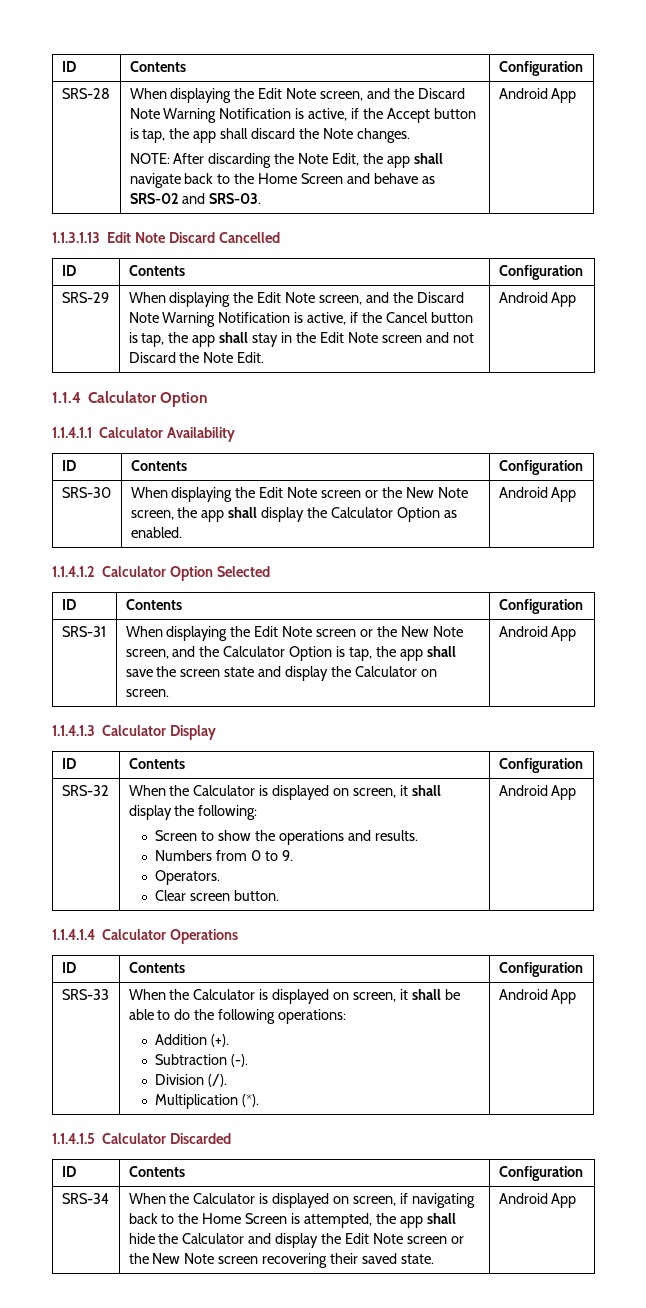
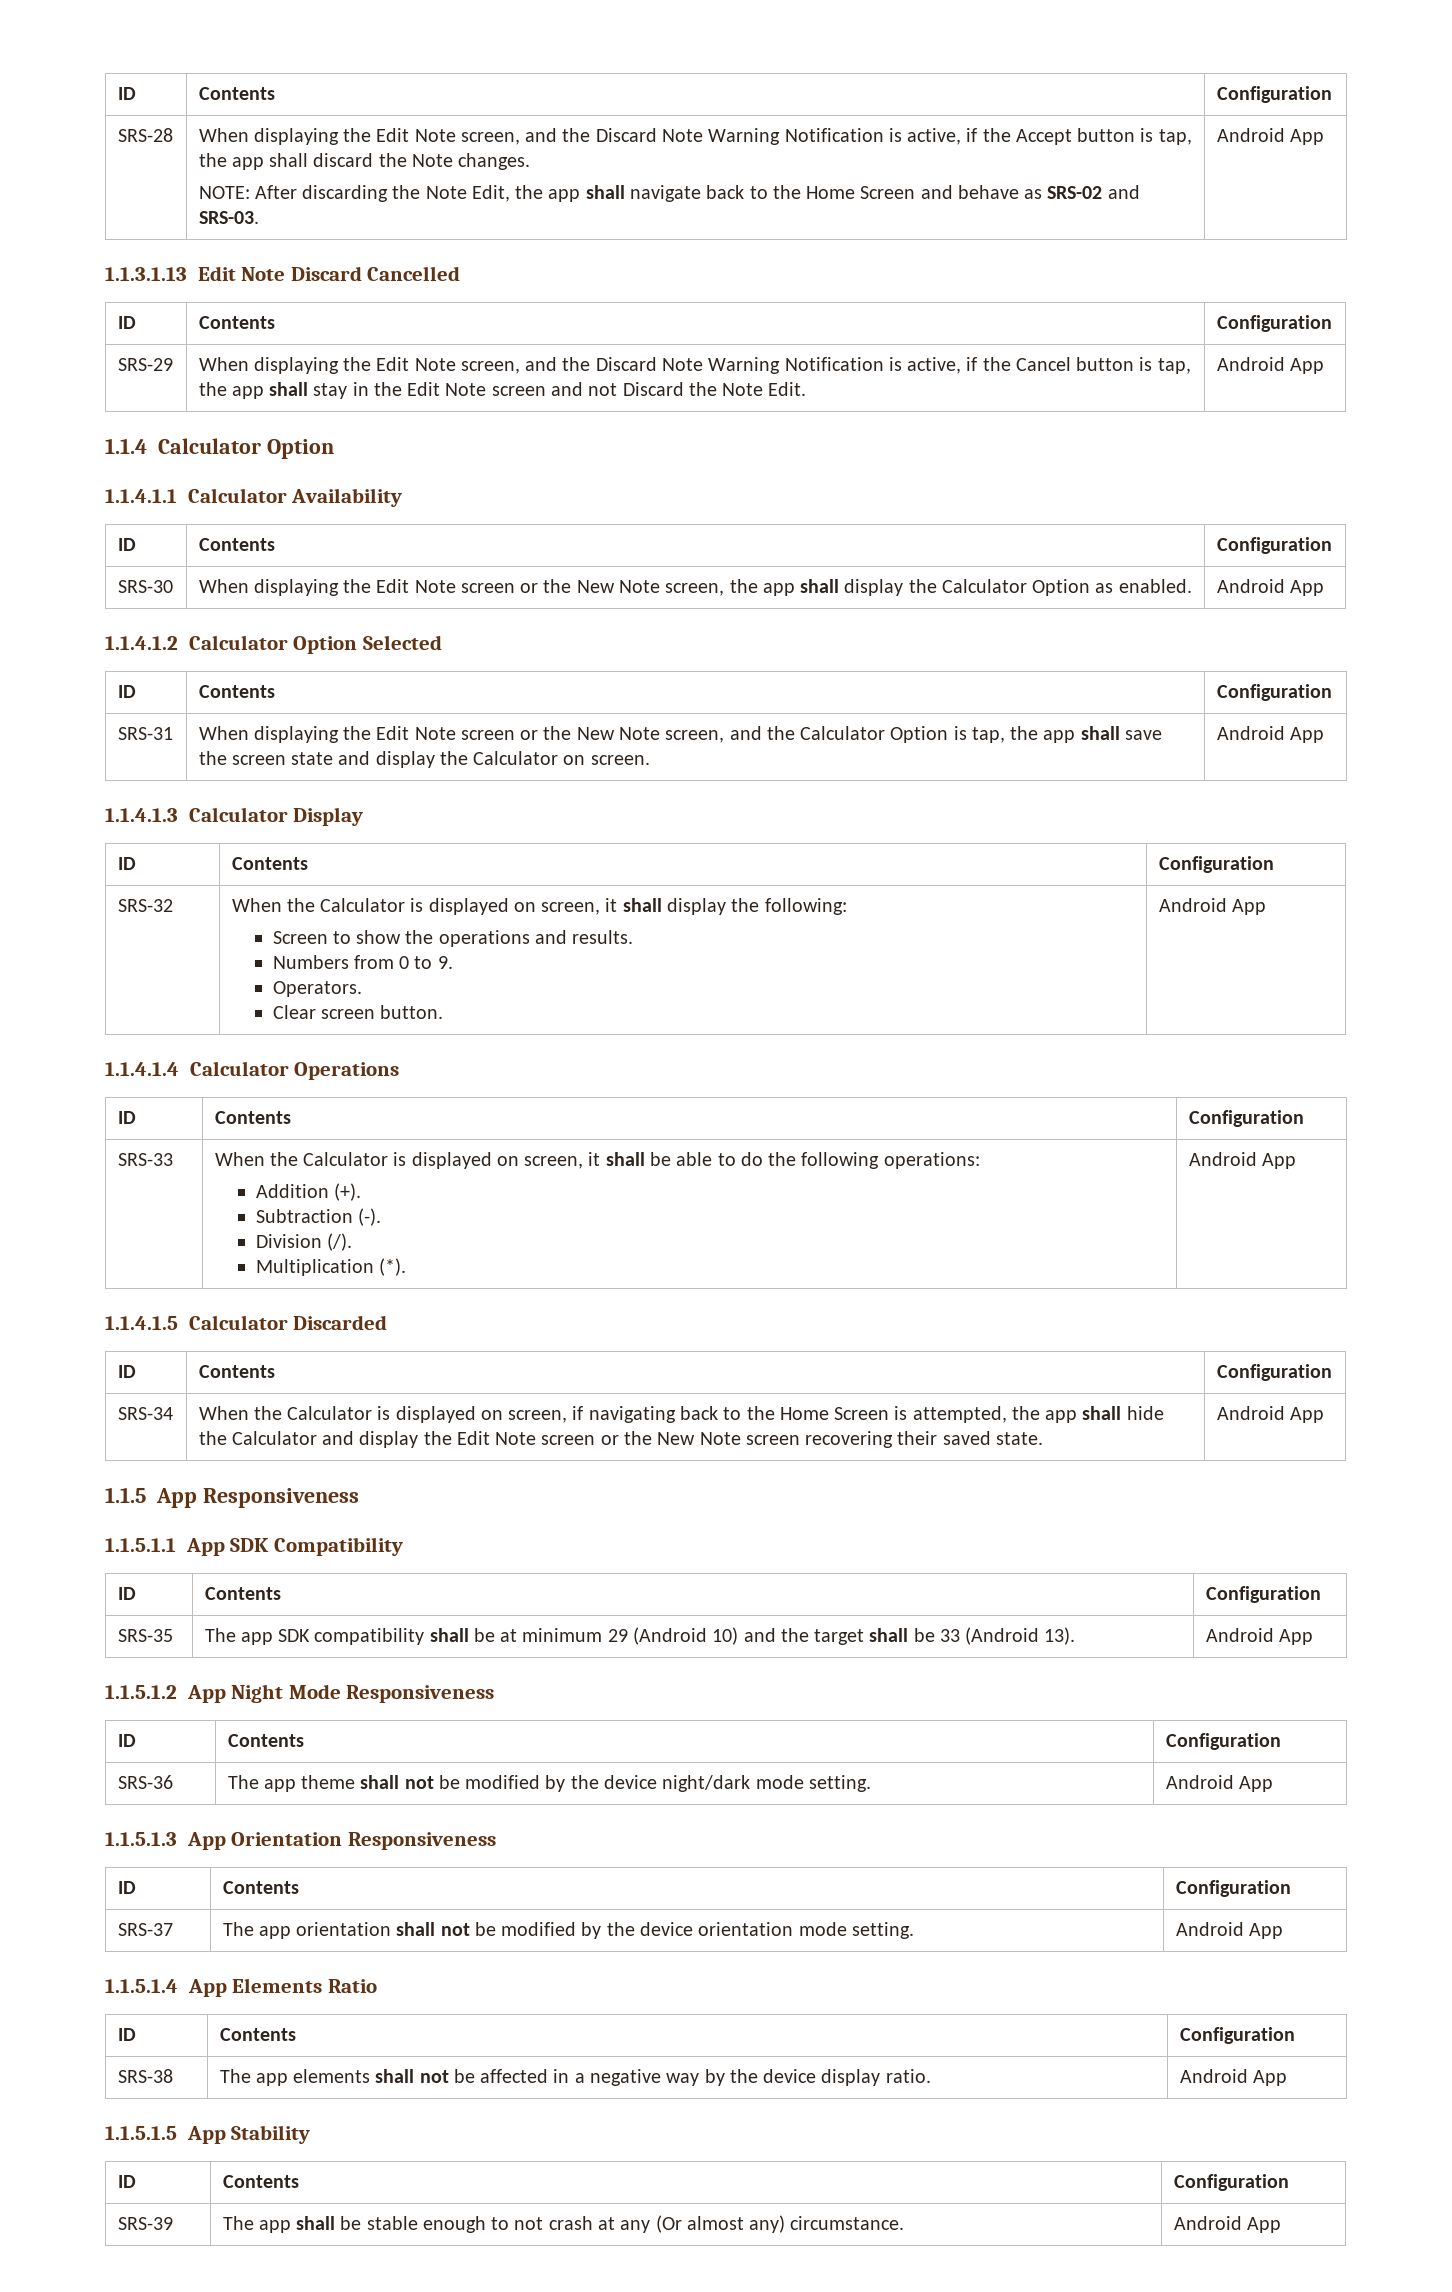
(577, 1200) none -> [105,1487,359,1508] [105,1537,403,1556] [117,1587,136,1600] [204,1587,281,1600] [1205,1586,1321,1603] [117,1629,173,1642] [204,1627,1076,1645] [1205,1628,1313,1645] [105,1684,495,1703] [117,1734,136,1747] [227,1734,304,1747] [1165,1733,1281,1750] [117,1775,173,1789] [227,1775,871,1792] [1165,1775,1273,1792] [105,1832,496,1850] [117,1881,136,1894] [222,1881,299,1894] [1175,1880,1291,1897] [117,1923,173,1936] [222,1922,914,1939] [1175,1922,1283,1939] [105,1978,377,1997] [117,2028,136,2041] [219,2028,296,2041] [1179,2027,1295,2044] [117,2069,173,2083] [219,2069,931,2086] [1179,2069,1287,2086] [105,2125,311,2144] [117,2175,136,2188] [222,2175,299,2188] [1173,2174,1289,2191] [117,2217,173,2230] [222,2215,905,2233] [1173,2216,1281,2233] // 1.1.5 App Responsiveness // 1.1.5.1.1 App SDK Compatibility // ID | Contents | Configuration // SRS-35 | The app SDK compatibility shall be at minimum 29 (Android 10) and the target shall be 33 (Android 13). | Android App // 1.1.5.1.2 App Night Mode Responsiveness // ID | Contents | Configuration // SRS-36 | The app theme shall not be modified by the device night/dark mode setting. | Android App // 1.1.5.1.3 App Orientation Responsiveness // ID | Contents | Configuration // SRS-37 | The app orientation shall not be modified by the device orientation mode setting. | Android App // 1.1.5.1.4 App Elements Ratio // ID | Contents | Configuration // SRS-38 | The app elements shall not be affected in a negative way by the device display ratio. | Android App // 1.1.5.1.5 App Stability // ID | Contents | Configuration // SRS-39 | The app shall be stable enough to not crash at any (Or almost any) circumstance. | Android App

